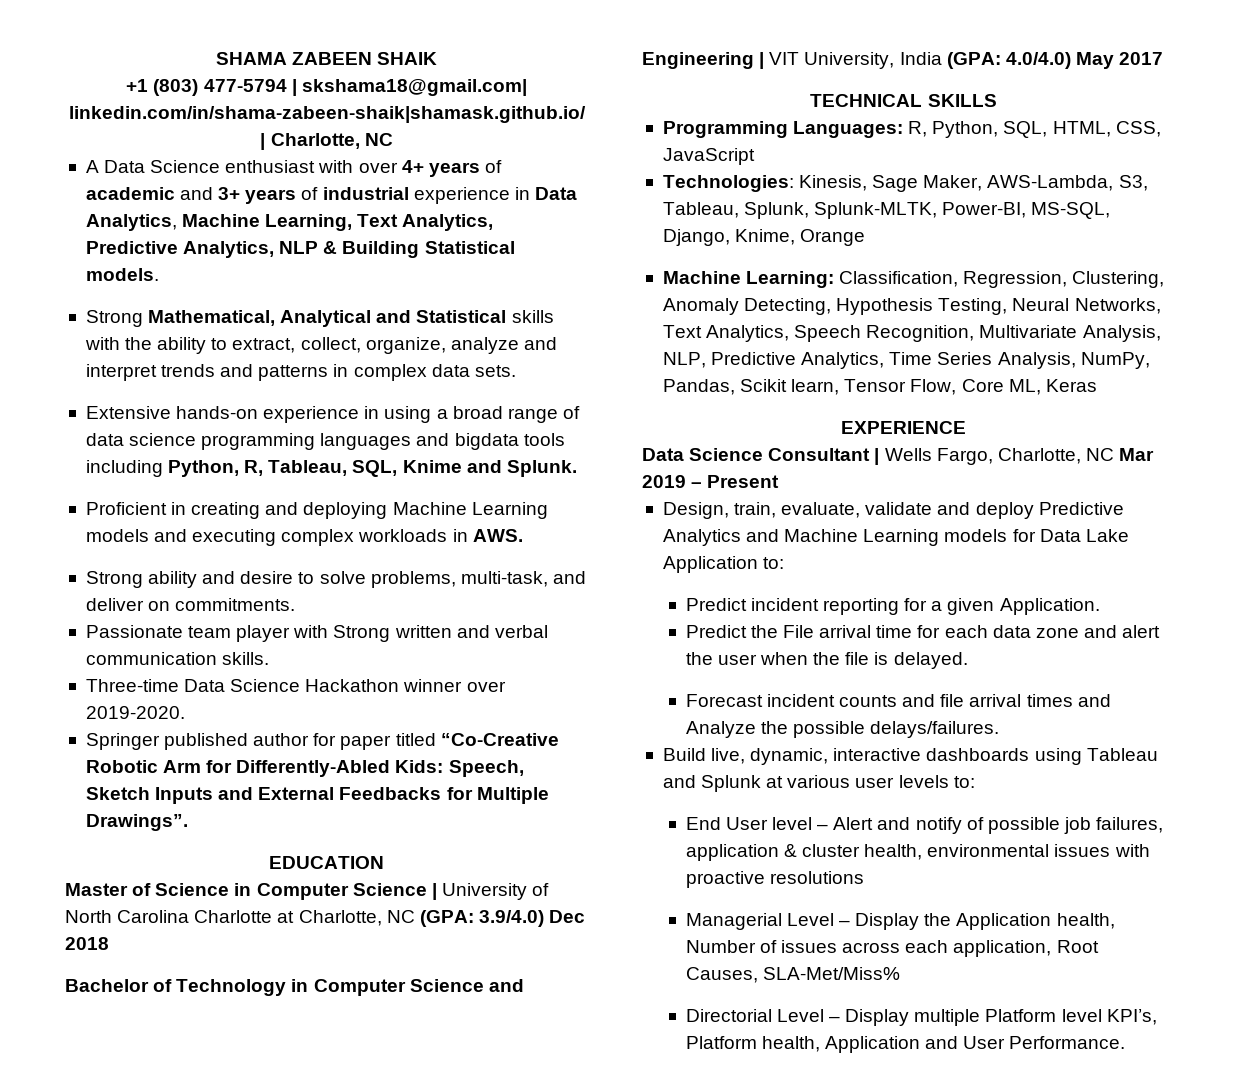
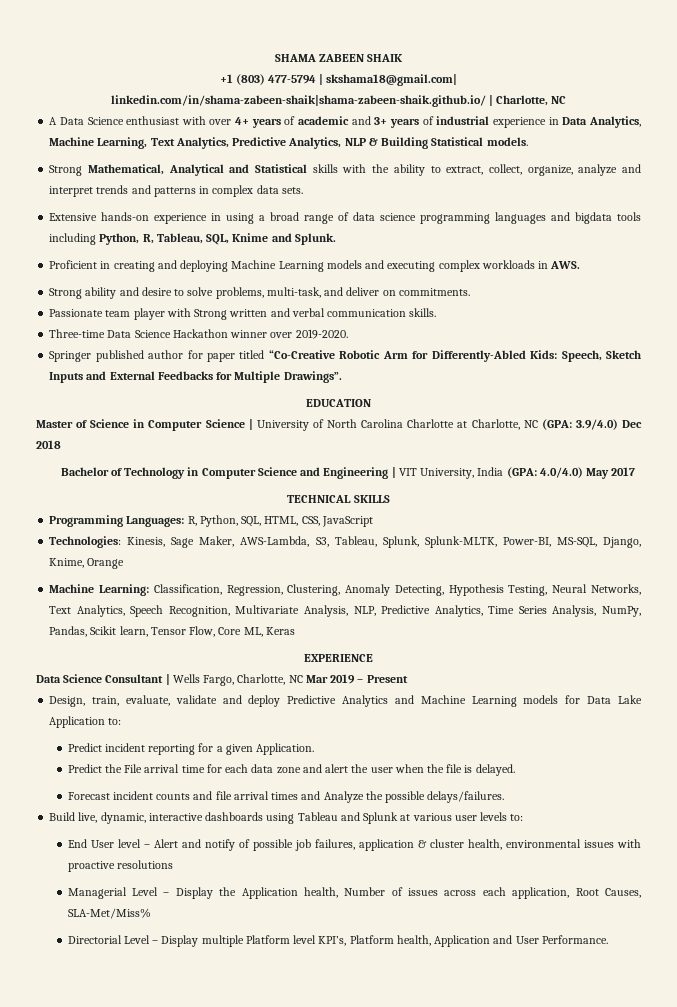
[68,106,586,123] linkedin.com/in/shama-zabeen-shaik|shamask.github.io/ -> [110,95,486,107] linkedin.com/in/shama-zabeen-shaik|shama-zabeen-shaik.github.io/

